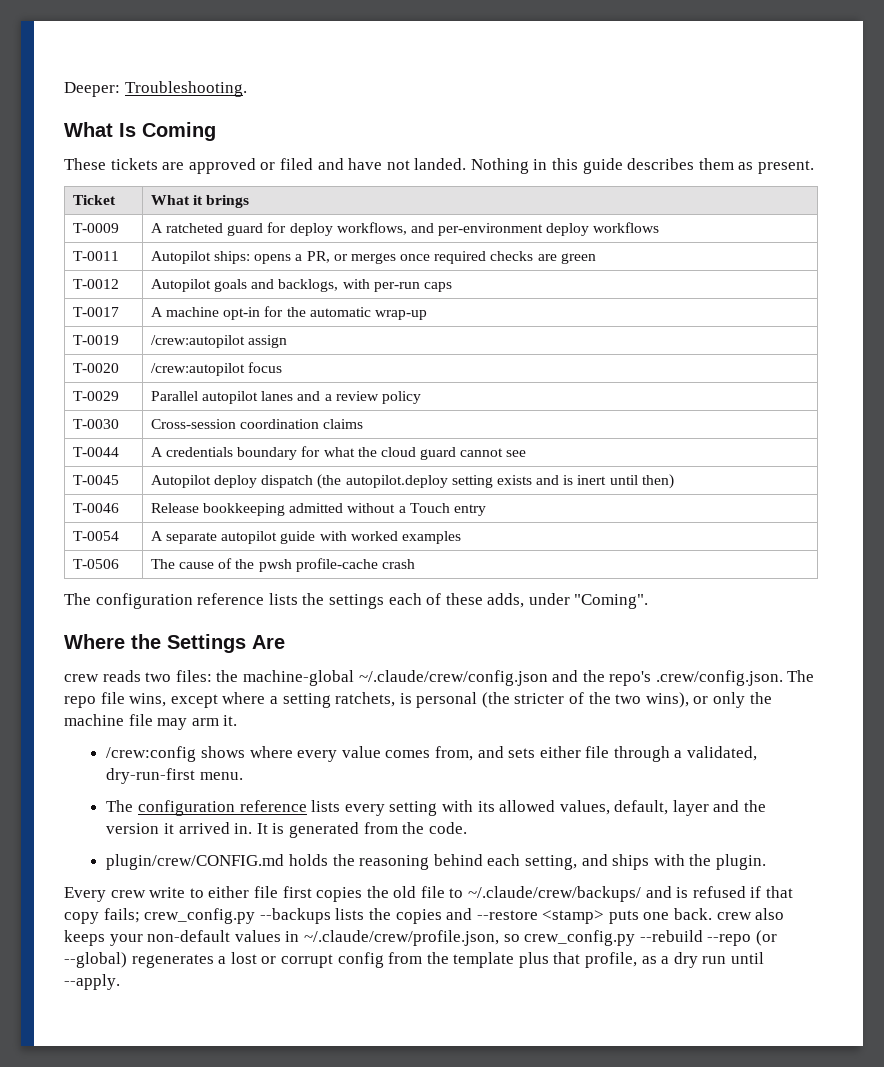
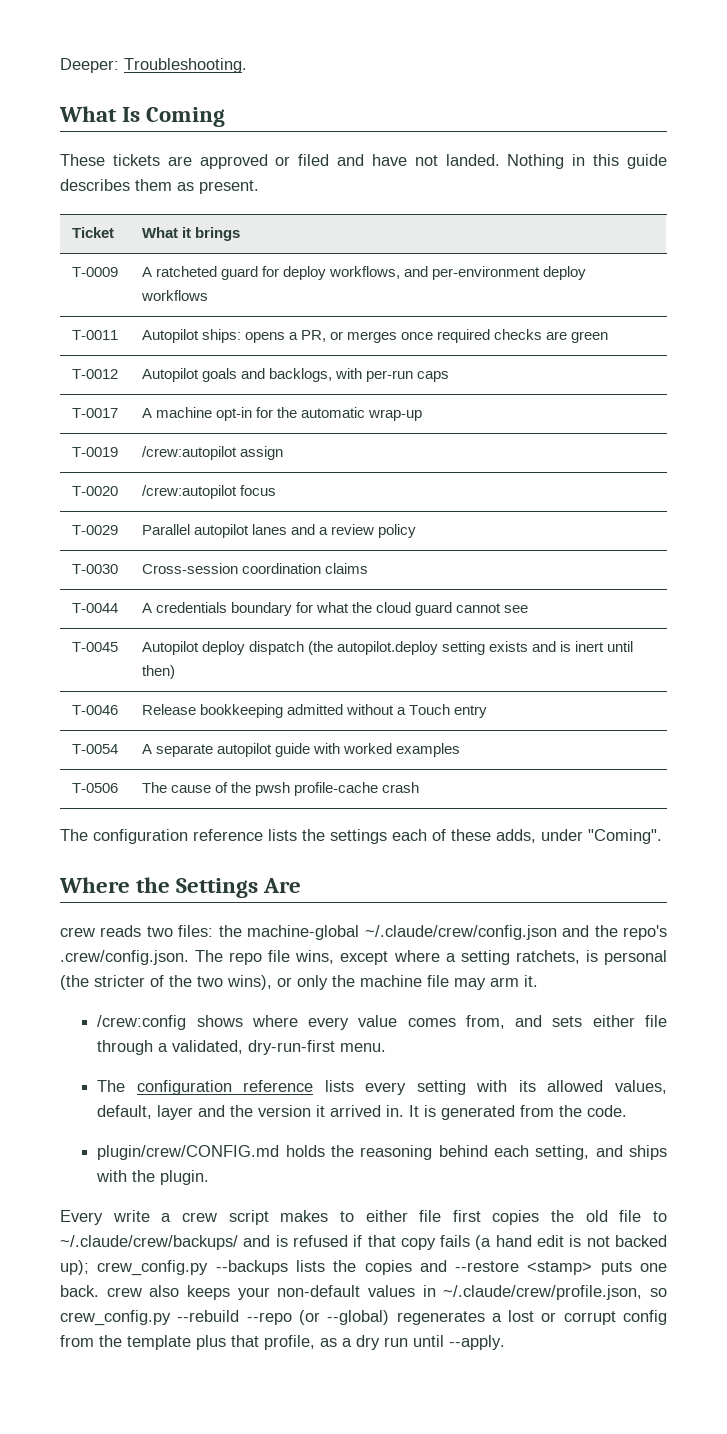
[110,887,186,898] crew write -> [112,1210,329,1225] write a crew script makes
[103,908,140,923] fails; -> [440,1235,667,1250] [60,1260,89,1275] fails (a hand edit is not backed up);

